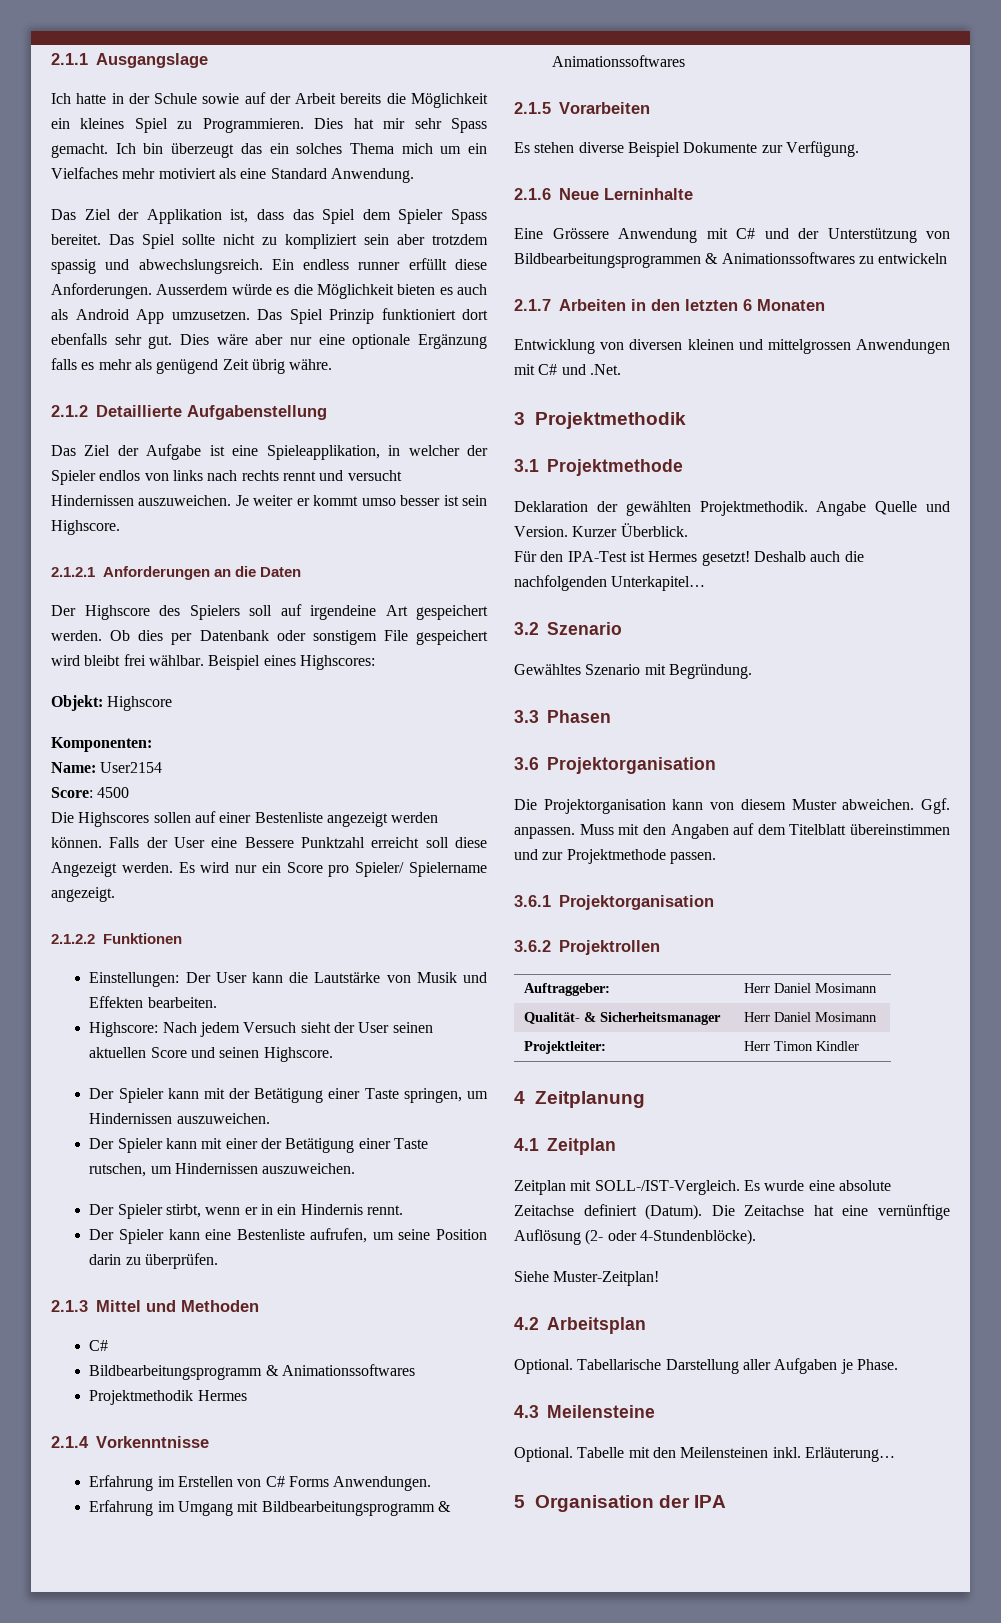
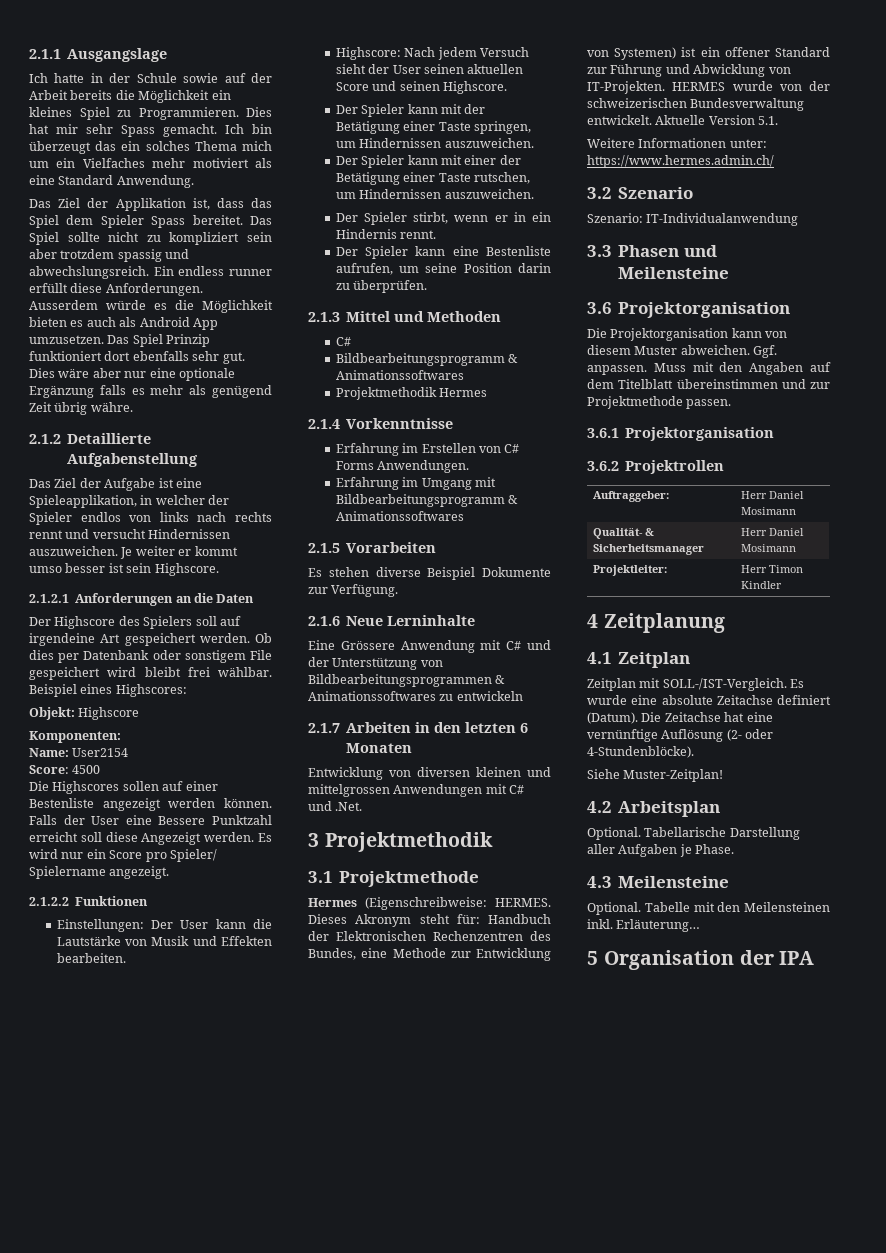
[514,501,950,516] [514,523,688,537] [514,551,864,566] [514,575,706,591] [514,622,622,635] [514,664,752,679] Deklaration der gewählten Projektmethodik. Angabe Quelle und Version. Kurzer Überblick. // Für den IPA-Test ist Hermes gesetzt! Deshalb auch die nachfolgenden Unterkapitel… // 3.2 Szenario // Gewähltes Szenario mit Begründung. -> [308,897,551,910] [308,914,551,927] [308,931,551,941] [308,948,551,961] [587,47,830,60] [587,64,791,77] [587,81,830,94] [587,98,805,111] [587,115,779,125] [587,138,767,148] [587,155,774,168] [587,187,694,199] [587,213,799,226] Hermes (Eigenschreibweise: HERMES. Dieses Akronym steht für: Handbuch der Elektronischen Rechenzentren des Bundes, eine Methode zur Entwicklung von Systemen) ist ein offener Standard zur Führung und Abwicklung von IT-Projekten. HERMES wurde von der schweizerischen Bundesverwaltung entwickelt. Aktuelle Version 5.1. // Weitere Informationen unter: https://www.hermes.admin.ch/ // 3.2 Szenario // Szenario: IT-Individualanwendung
(611, 716) none -> [683,245,717,257] [618,267,730,279] und Meilensteine

